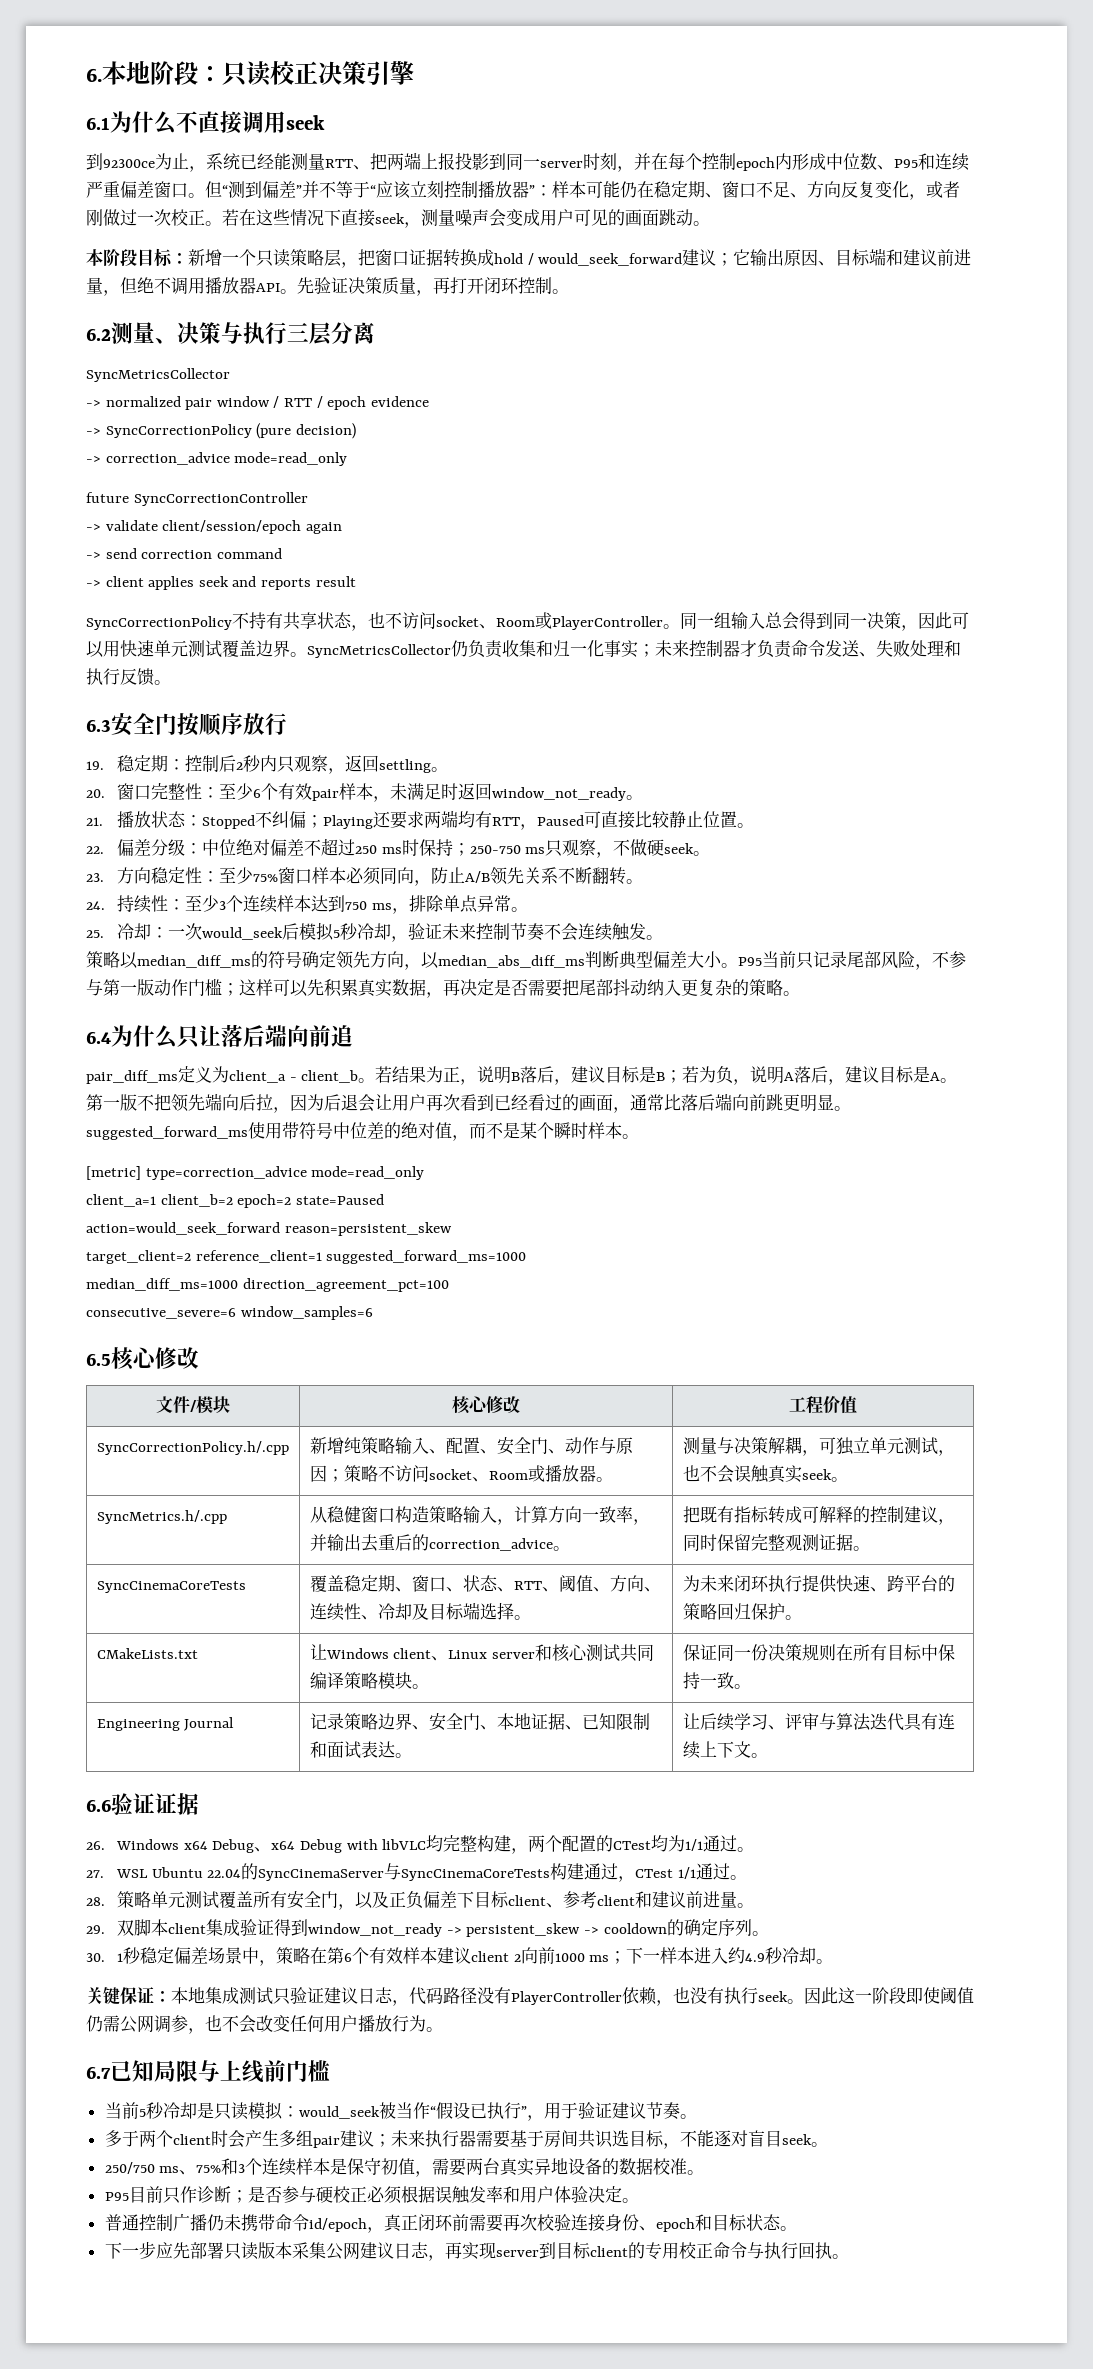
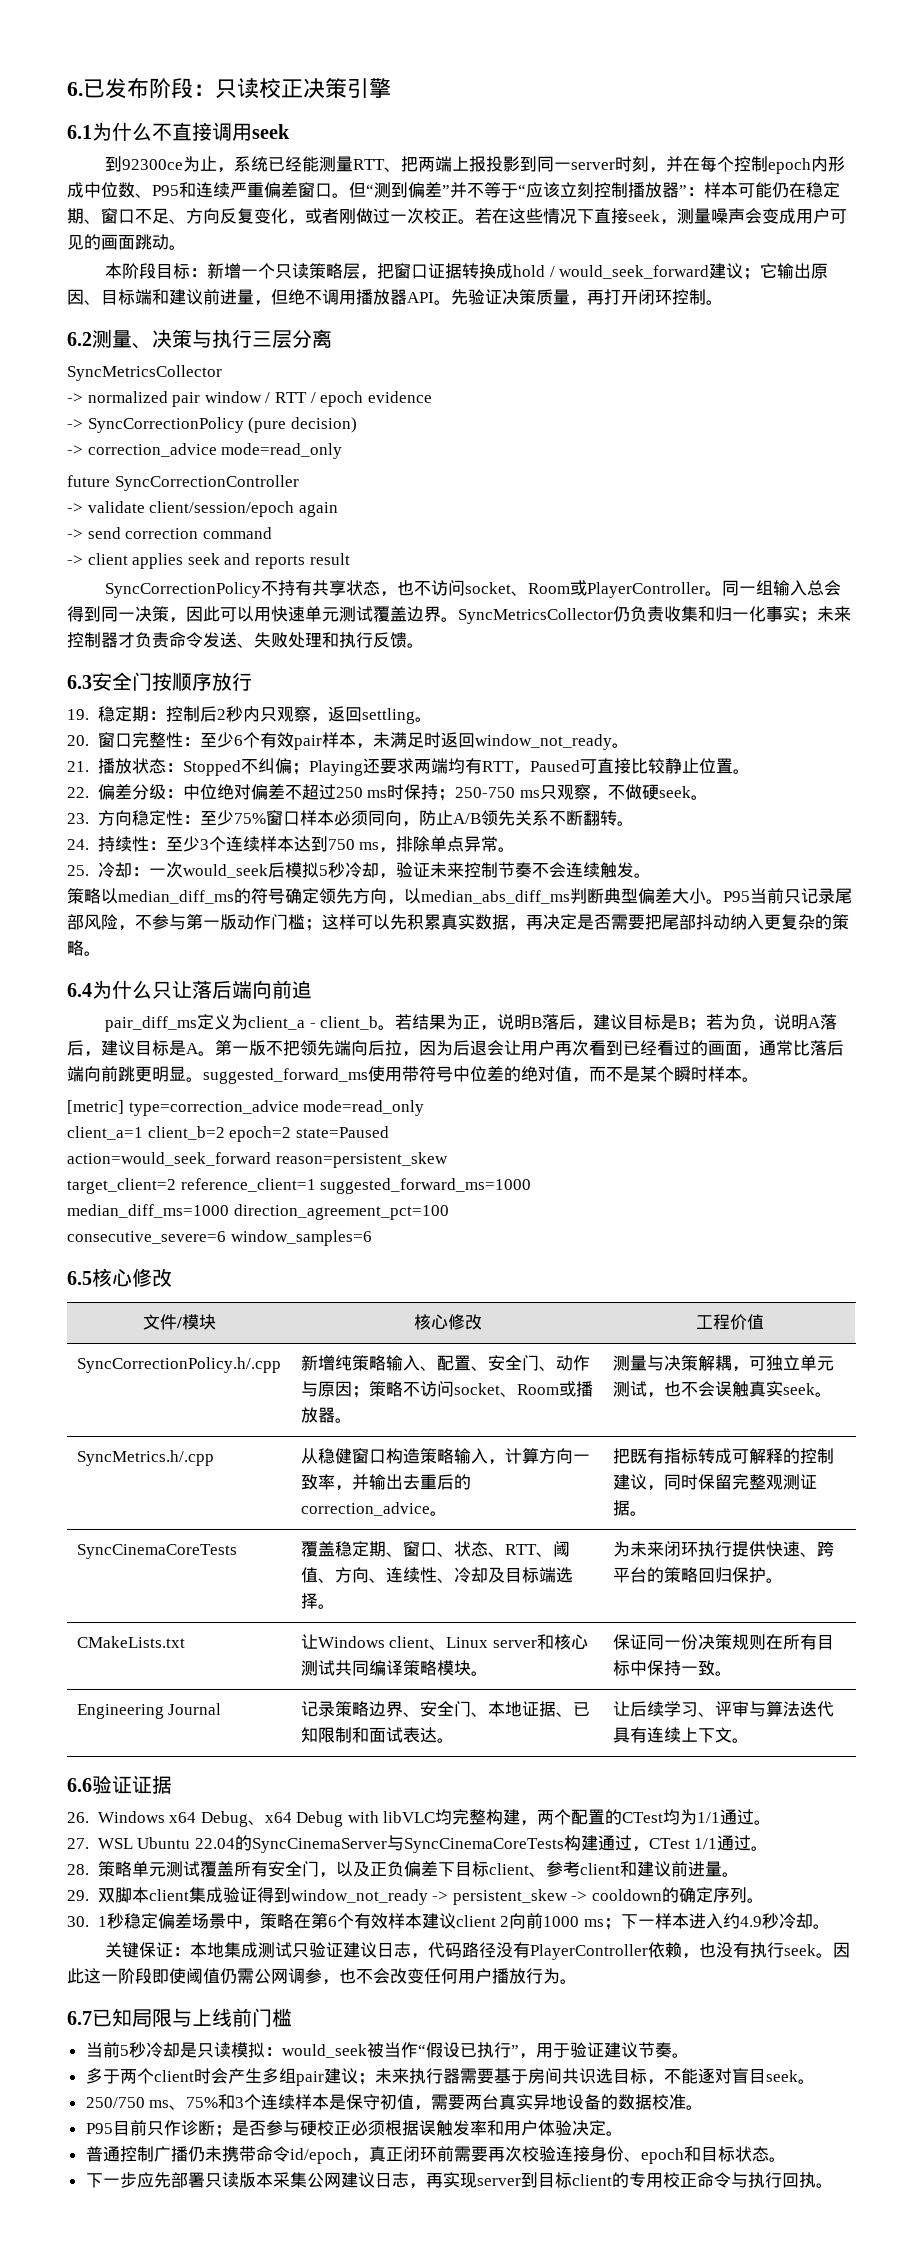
[102,61,150,85] 本地 -> [83,78,149,98] 已发布

